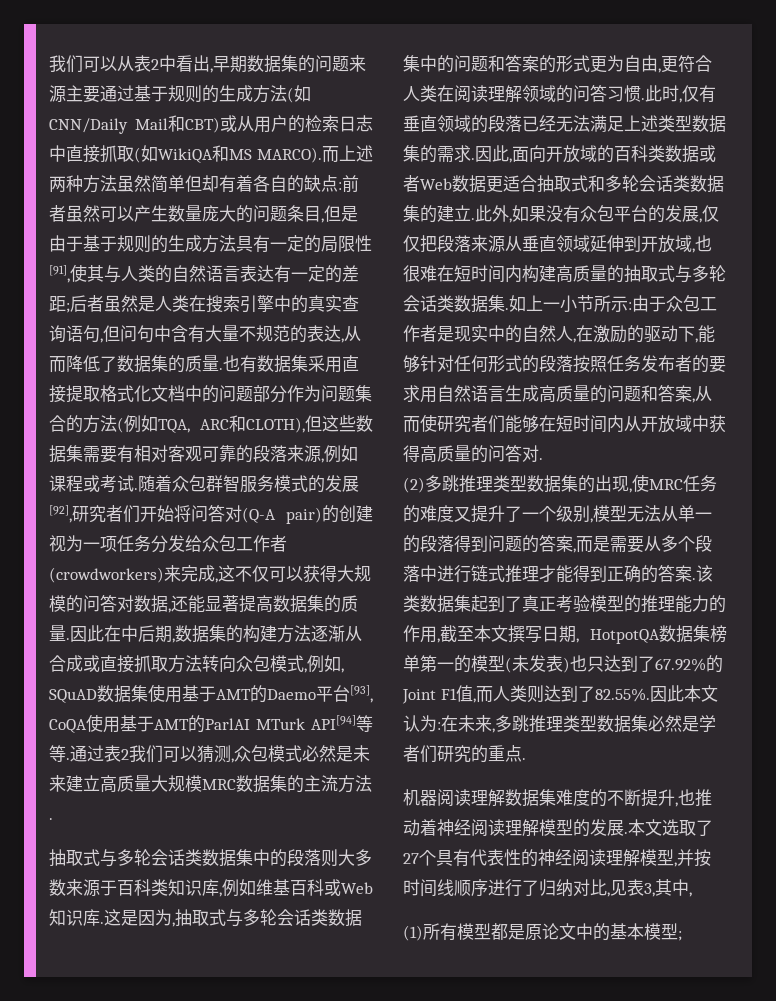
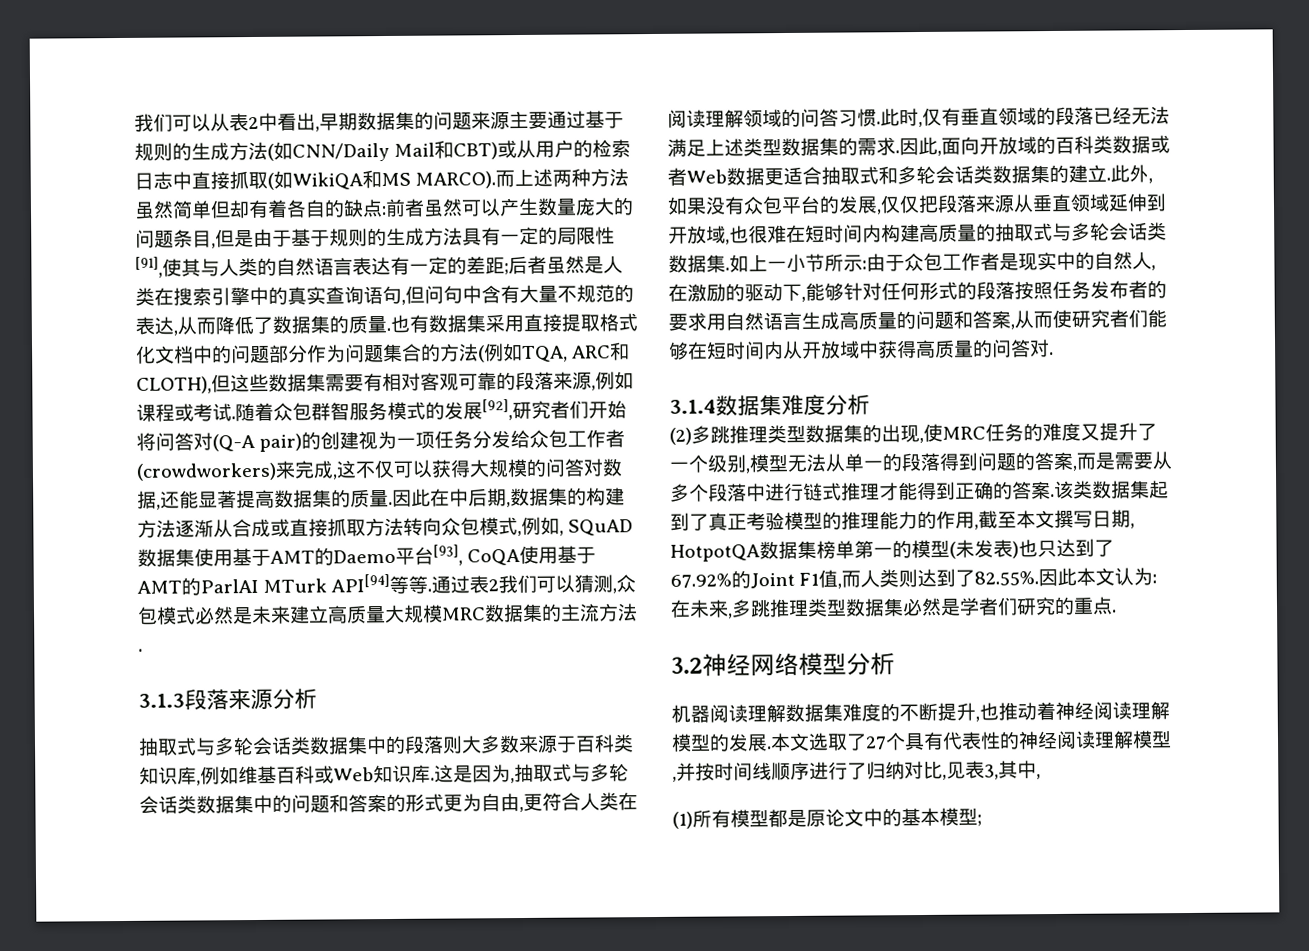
(53, 819) none -> [138,688,317,711] // 3.1.3段落来源分析
(543, 459) none -> [669,394,870,417] // 3.1.4数据集难度分析
(526, 759) none -> [671,652,895,677] // 3.2神经网络模型分析

